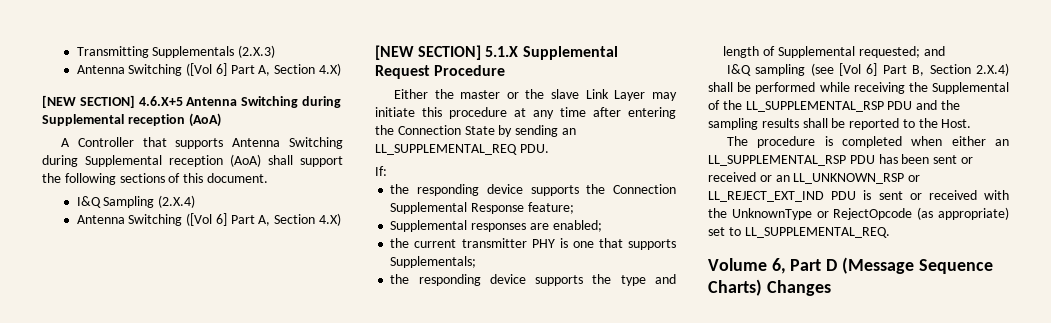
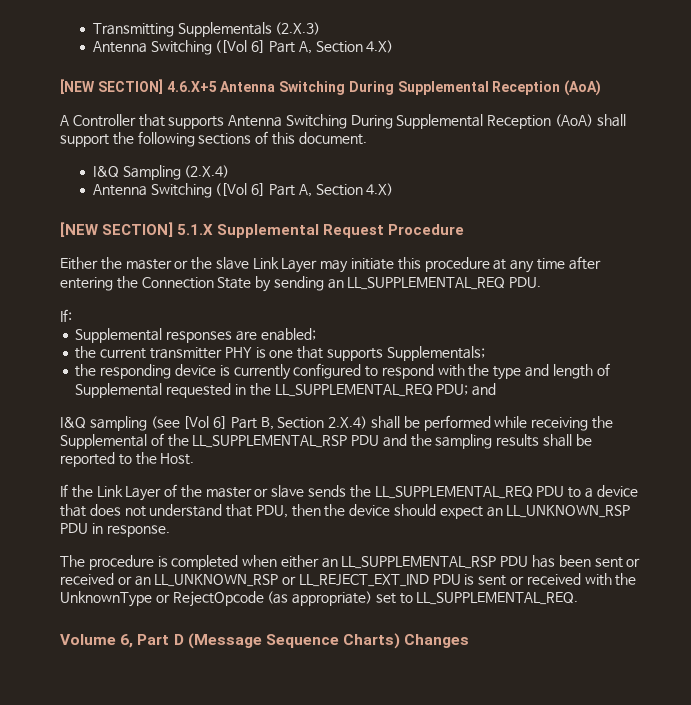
[301,96,341,108] [42,114,185,126] during Supplemental reception -> [348,81,561,95] During Supplemental Reception
[42,155,223,167] during Supplemental reception -> [350,114,552,129] During Supplemental Reception
[390,184,676,196] [390,202,574,214] // the responding device supports the Connection Supplemental Response feature; -> (72, 315) none
[535,275,584,286] supports -> [219,363,465,380] is currently configured to respond with
[858,46,920,58] requested; -> [166,383,469,398] requested in the LL_SUPPLEMENTAL_REQ PDU;
(972, 123) none -> [60,484,638,501] [60,504,631,519] [60,523,170,537] // If the Link Layer of the master or slave sends the LL_SUPPLEMENTAL_REQ PDU to a device that does not understand that PDU, then the device should expect an LL_UNKNOWN_RSP PDU in response.

